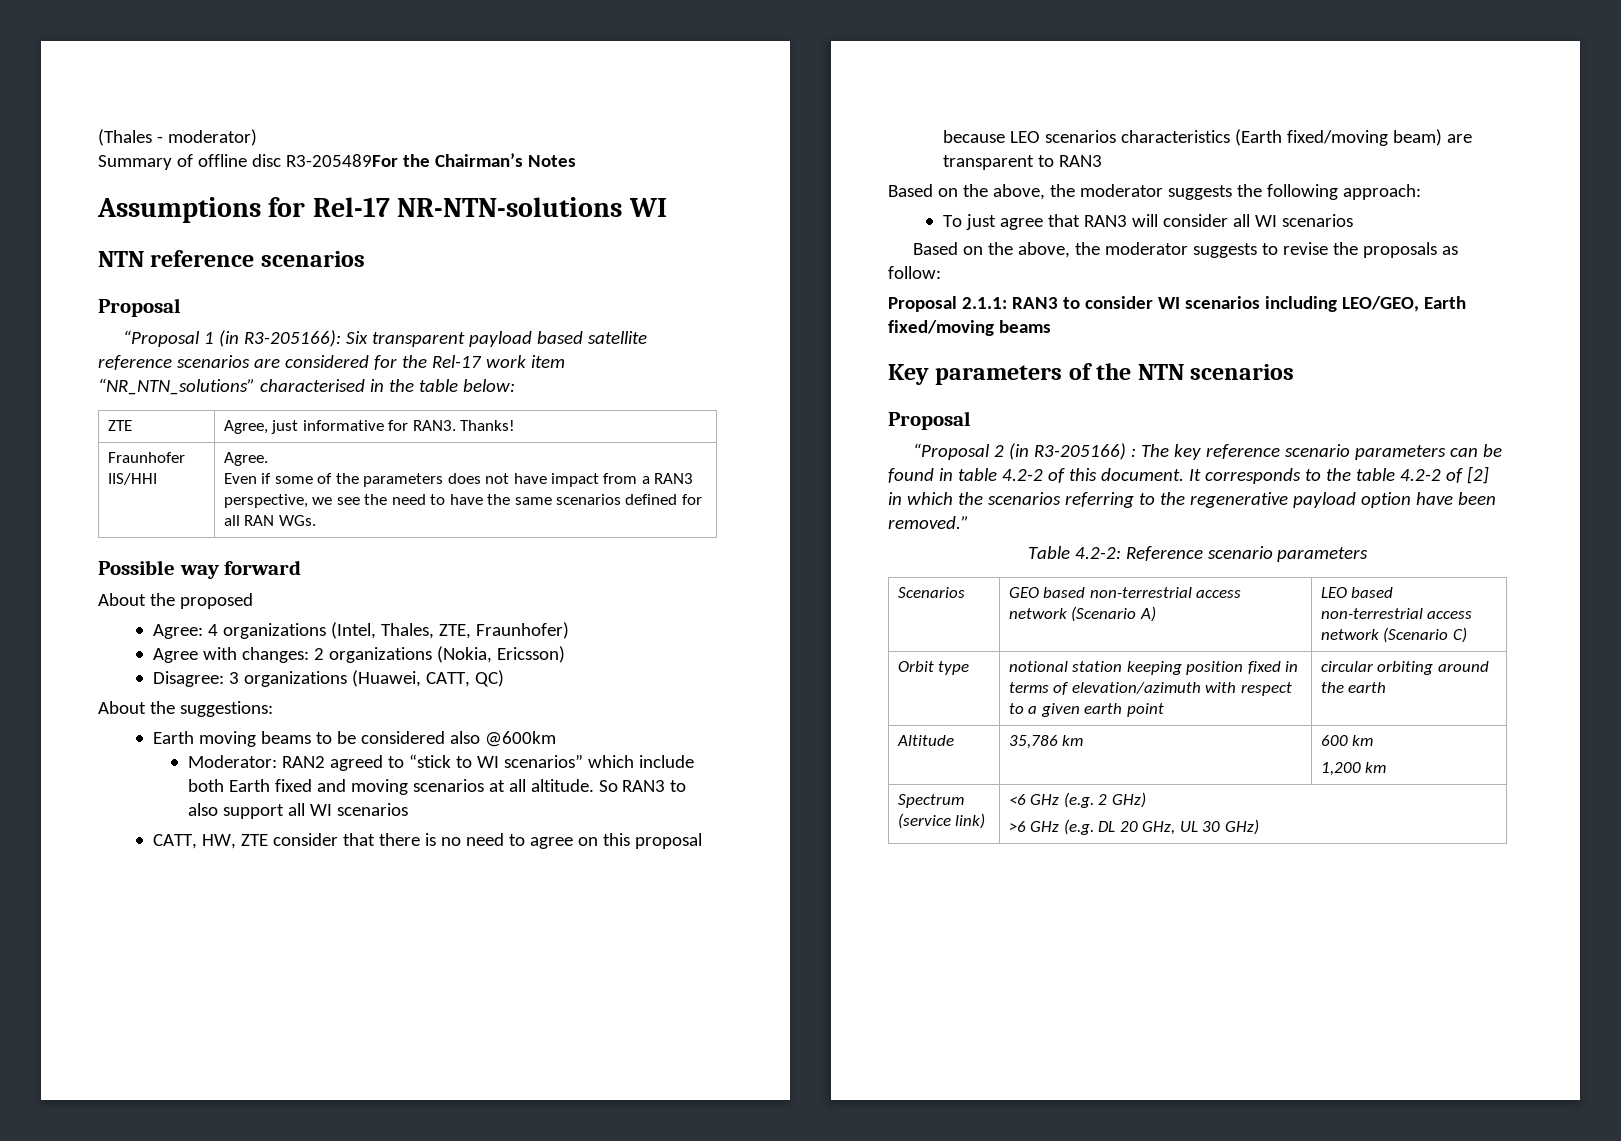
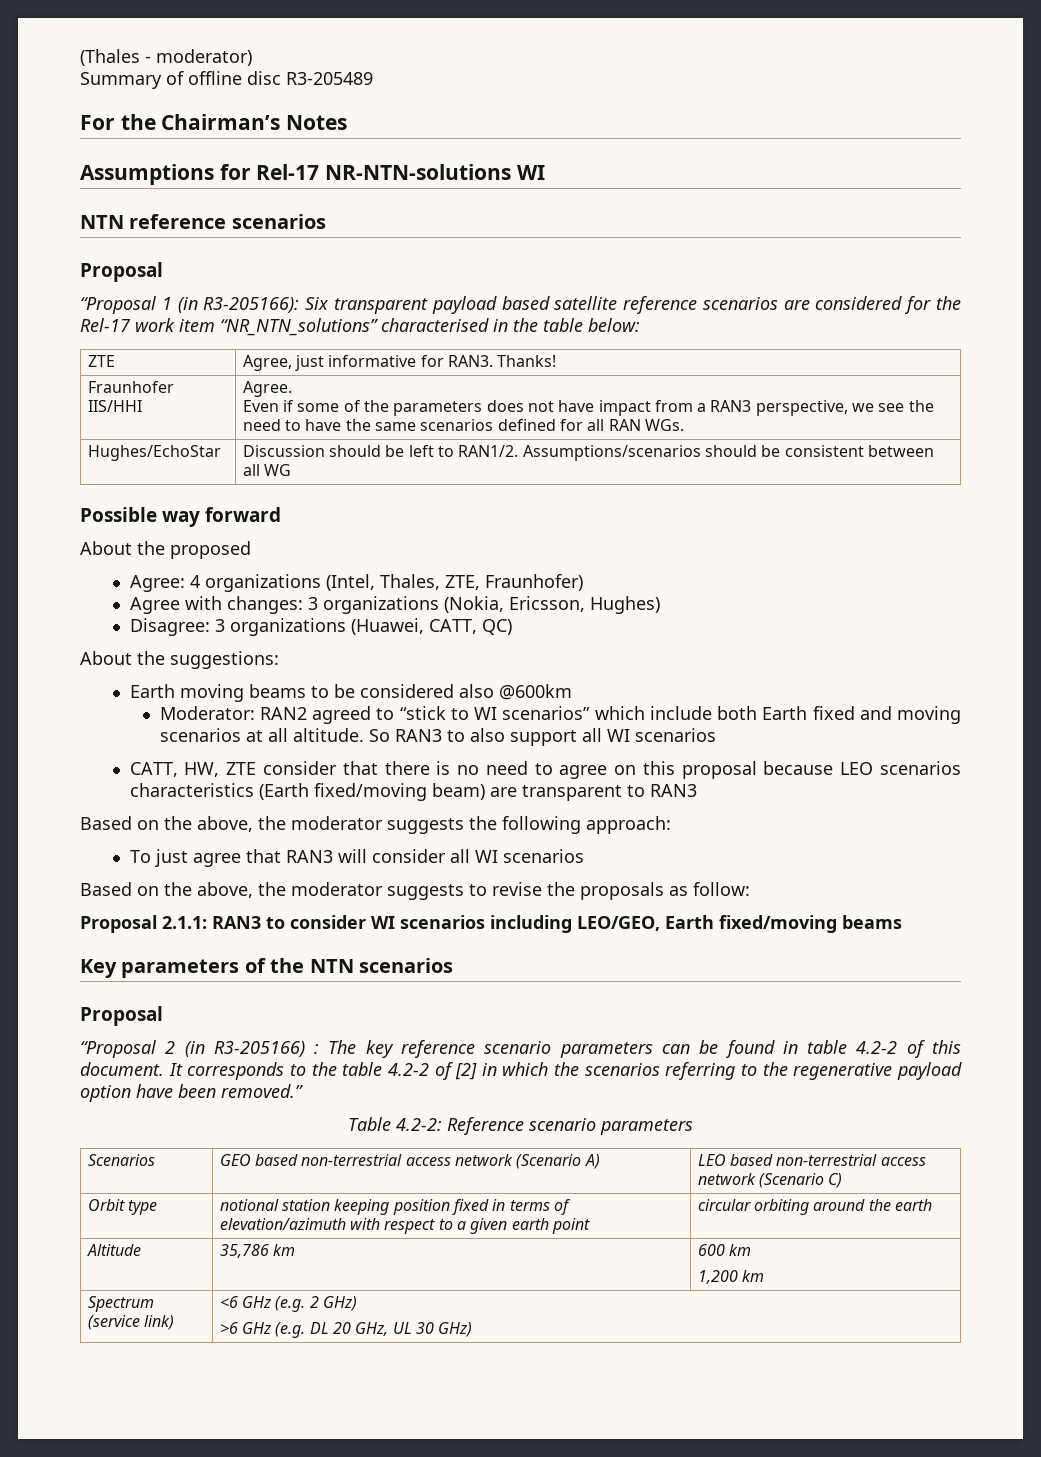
[285,154,398,167] R3-205489For -> [286,72,373,85] [80,115,115,130] R3-205489 // For
(316, 520) none -> [87,445,221,461] [242,445,934,461] [242,464,291,476] // Hughes/EchoStar | Discussion should be left to RAN1/2. Assumptions/scenarios should be consistent between all WG
[313,648,324,660] 2 -> [307,597,318,610] 3
[496,646,565,663] Ericsson) -> [508,596,660,614] Ericsson, Hughes)

